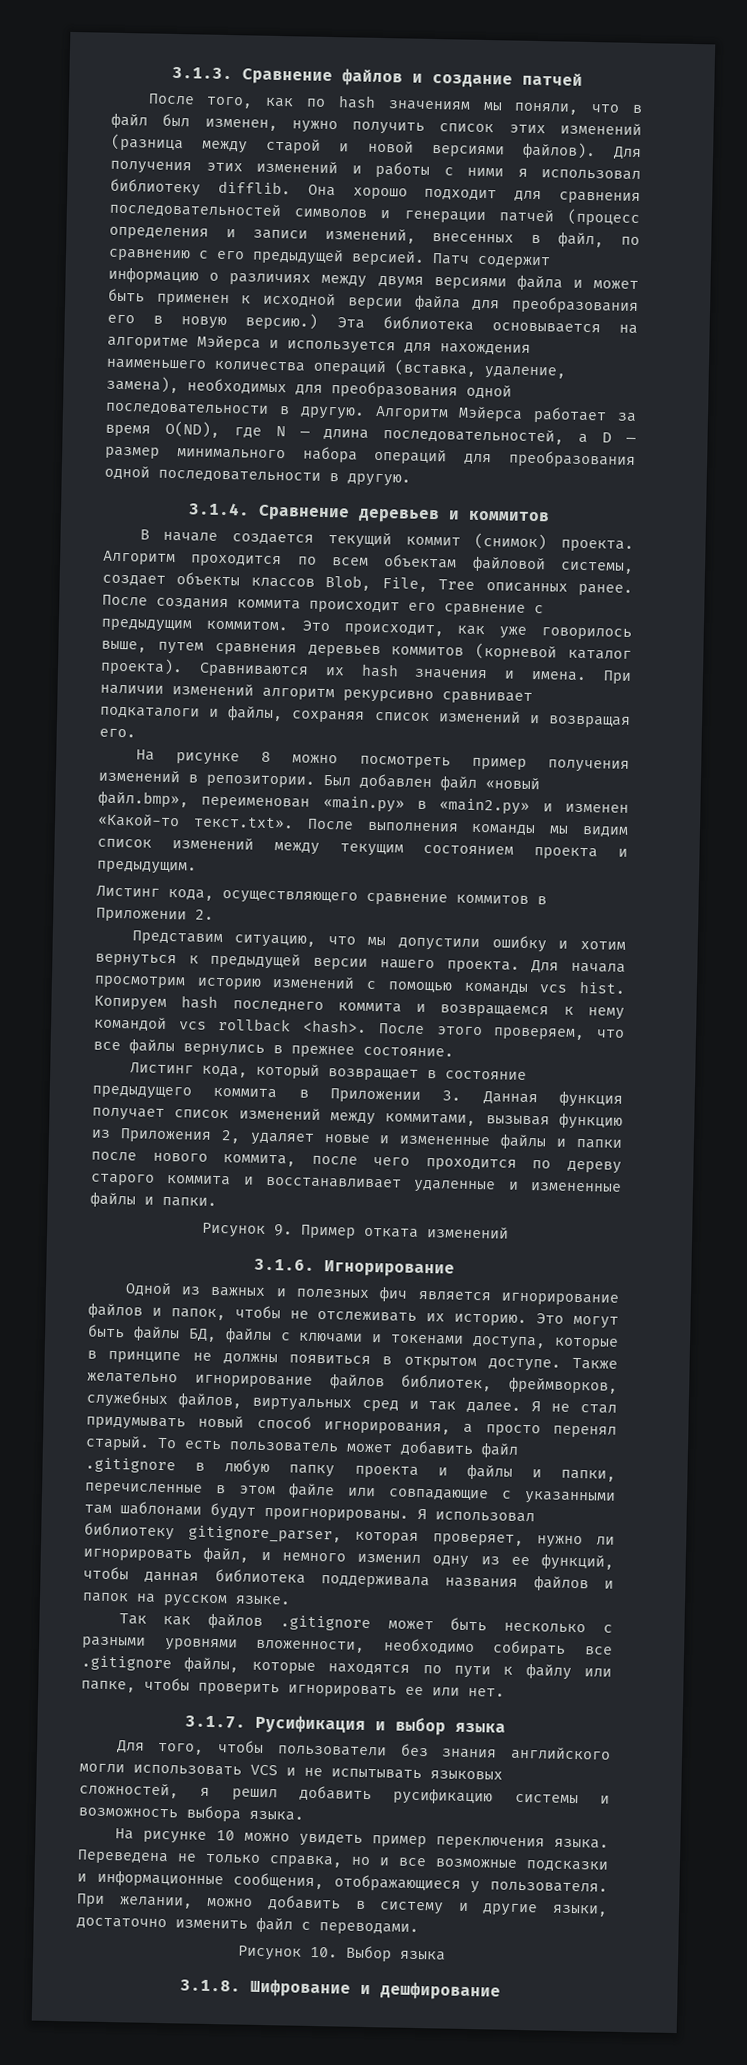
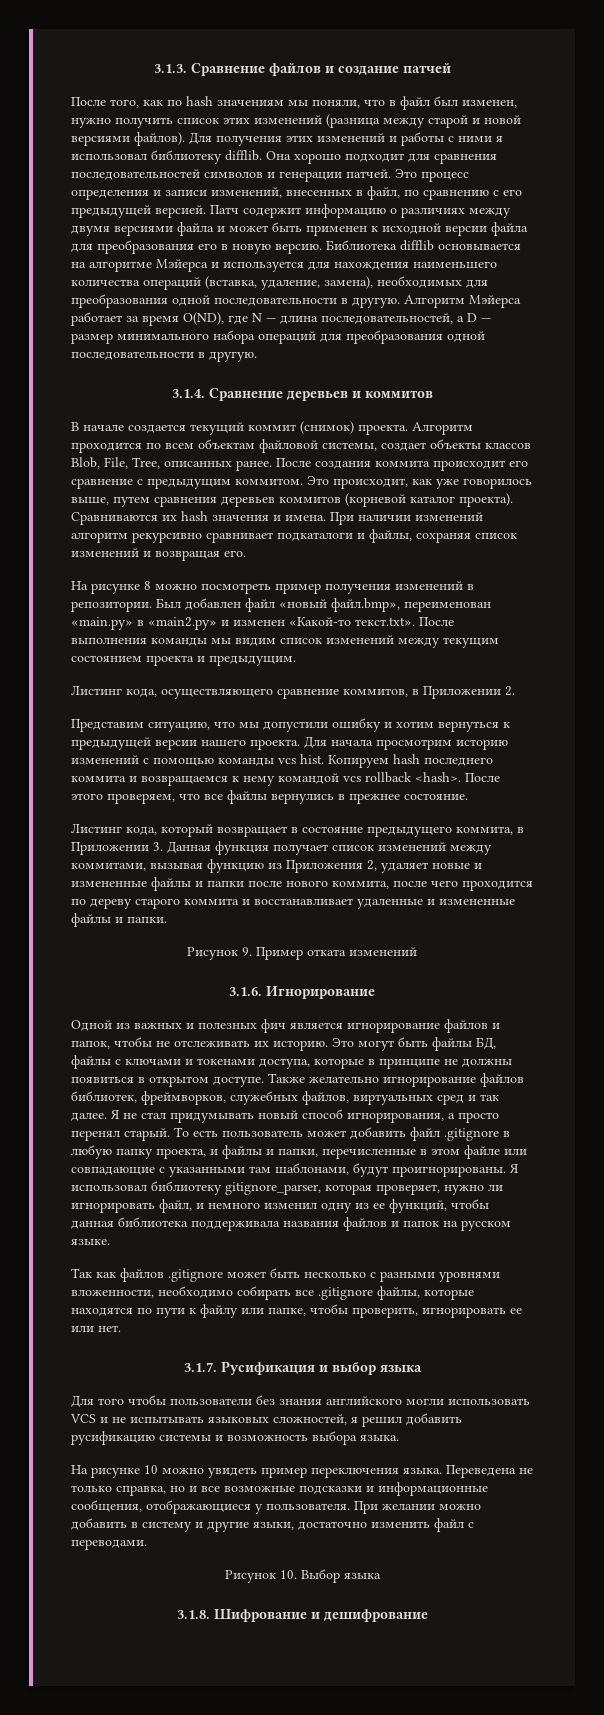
[498,208,640,227] патчей (процесс -> [346,169,469,182] патчей. Это процесс
[245,312,474,331] версию.) Эта библиотека -> [275,240,434,254] версию. Библиотека difflib
[438,579,476,590] Tree -> [132,457,160,469] Tree,
[456,894,529,904] коммитов -> [343,688,408,697] коммитов,
[213,1087,278,1099] коммита -> [456,826,513,835] коммита,
[354,1465,419,1478] проекта -> [156,1148,206,1159] проекта,
[120,1501,202,1516] шаблонами -> [275,1163,349,1175] шаблонами,
[198,1682,280,1696] проверить -> [352,1307,418,1318] проверить,
[157,1742,205,1755] того, -> [98,1398,124,1405] того
[119,1896,193,1909] желании, -> [382,1504,435,1510] желании
[380,1981,501,2001] дешфирование -> [323,1609,428,1622] дешифрование

